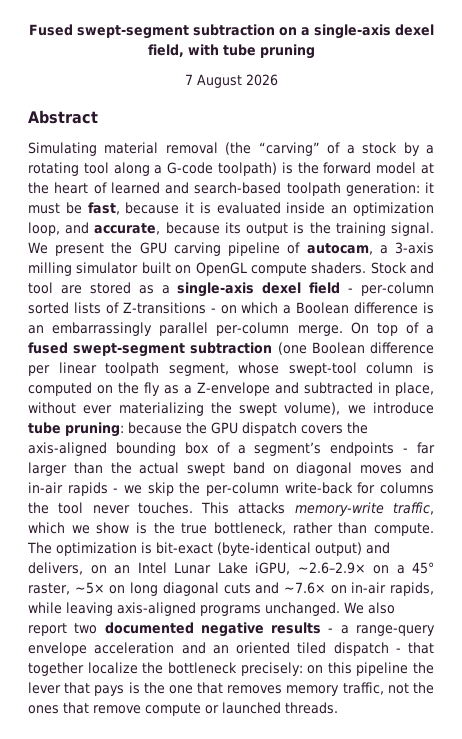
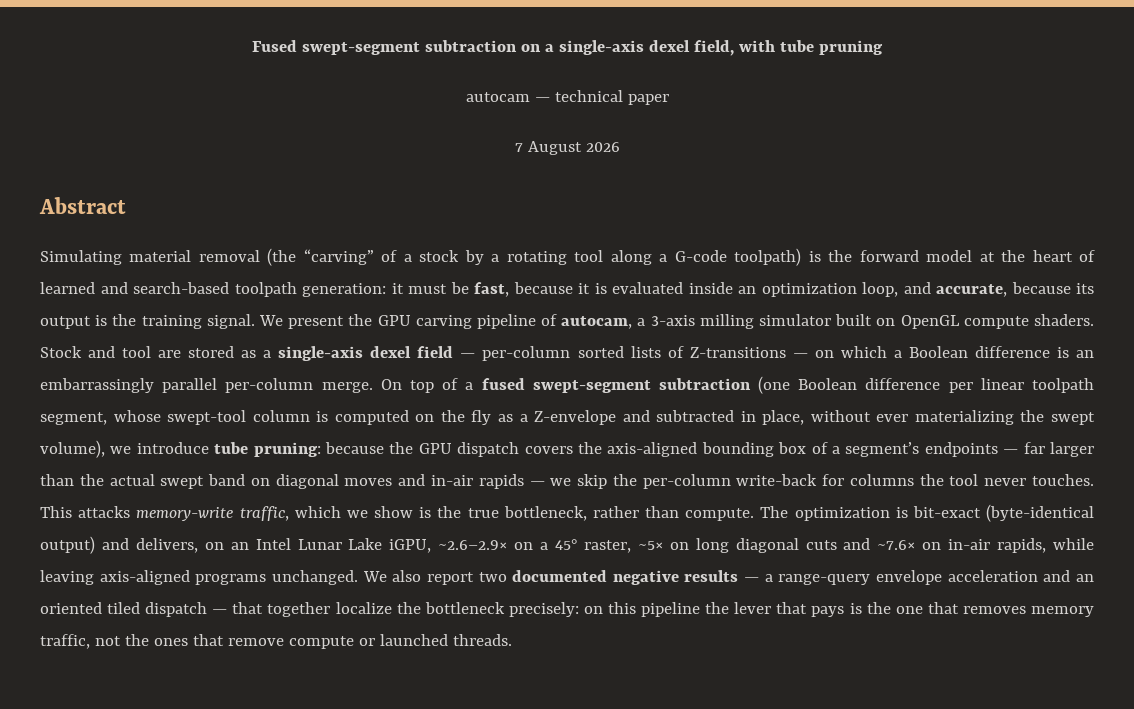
(315, 51) none -> [465,90,669,105] // autocam — technical paper
[348,288,354,293] - -> [460,353,476,358] —
[210,308,216,313] - -> [792,353,808,358] —
[403,448,409,453] - -> [1003,449,1019,454] —
[113,488,119,493] - -> [529,481,545,486] —
[328,628,334,633] - -> [744,577,760,582] —
[395,648,401,653] - -> [212,609,228,614] —

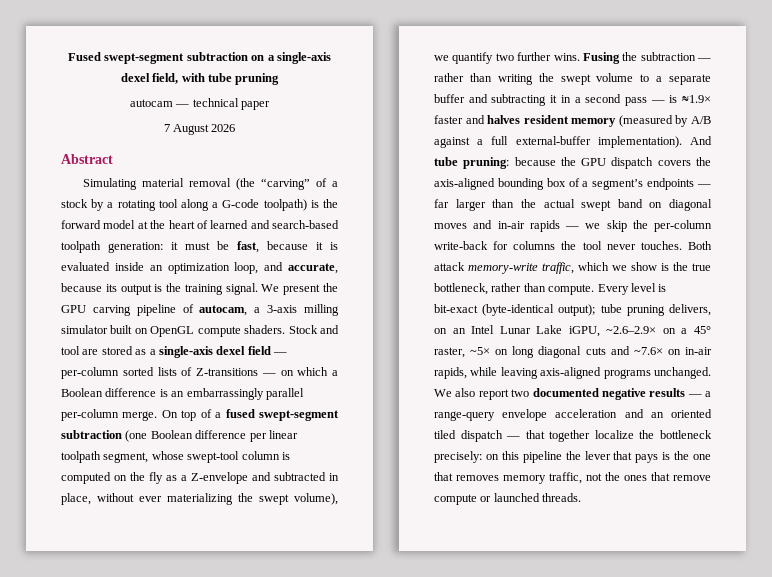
[136,442,209,454] introduce -> [452,52,711,64] [434,73,711,85] [434,94,711,106] [434,115,711,127] [434,136,712,148] quantify two further wins. Fusing the subtraction — rather than writing the swept volume to a separate buffer and subtracting it in a second pass — is ≈1.9× faster and halves resident memory (measured by A/B against a full external-buffer implementation). And
[40,506,131,518] This attacks -> [688,241,712,250] [434,262,465,271] Both attack
[760,506,890,521] The optimization -> [597,283,656,295] Every level
[40,536,129,554] output) and -> [558,304,665,316] output); tube pruning

